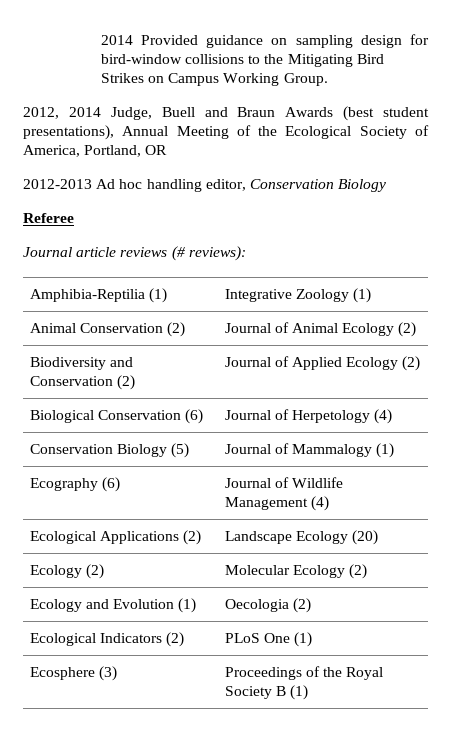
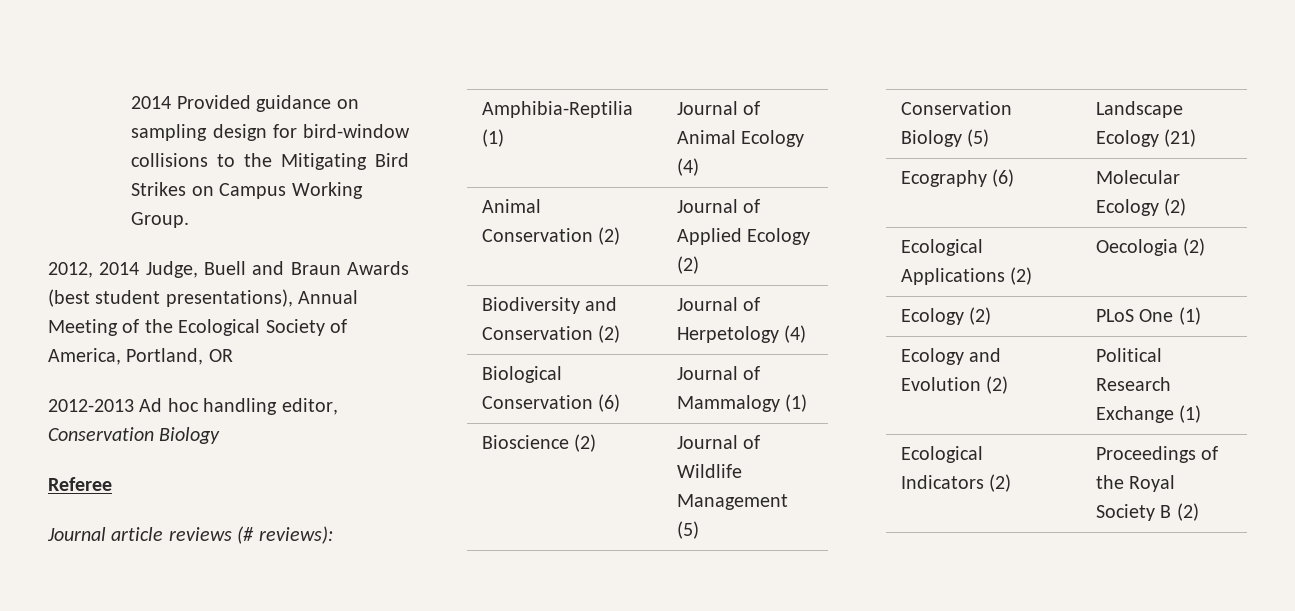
[224,288,371,303] Integrative Zoology (1) -> [676,101,761,115] [676,130,805,147] [676,158,699,176] Journal of Animal Ecology (4)
[291,323,338,333] Animal -> [676,228,742,245] Applied
[291,356,421,371] Applied Ecology (2) -> [676,325,807,343] Herpetology (4)
[291,409,393,424] [29,443,189,458] [224,443,395,458] [29,477,120,492] [224,477,343,488] [224,496,329,511] [29,530,201,545] [224,530,378,545] [29,564,104,579] [224,564,367,579] [29,598,197,613] [224,598,311,613] [29,632,184,647] [224,632,312,647] [29,666,117,681] Herpetology (4) // Conservation Biology (5) | Journal of Mammalogy (1) // Ecography (6) | Journal of Wildlife Management (4) // Ecological Applications (2) | Landscape Ecology (20) // Ecology (2) | Molecular Ecology (2) // Ecology and Evolution (1) | Oecologia (2) // Ecological Indicators (2) | PLoS One (1) // Ecosphere (3) -> [676,394,808,412] [481,434,597,452] [676,435,761,449] [676,464,742,478] [676,494,788,510] [676,521,699,539] [900,101,1012,115] [900,129,990,147] [1095,101,1183,118] [1095,129,1197,147] [900,169,1015,187] [1095,170,1180,184] [1095,198,1187,216] [900,239,983,256] [900,267,1033,285] [1095,238,1206,256] [900,307,992,325] [1095,307,1201,325] [900,348,1002,365] [900,376,1009,394] [1095,348,1162,362] [1095,377,1171,391] [1095,405,1202,423] [900,446,983,463] [900,474,1012,492] Mammalogy (1) // Bioscience (2) | Journal of Wildlife Management (5) // Conservation Biology (5) | Landscape Ecology (21) // Ecography (6) | Molecular Ecology (2) // Ecological Applications (2) | Oecologia (2) // Ecology (2) | PLoS One (1) // Ecology and Evolution (2) | Political Research Exchange (1) // Ecological Indicators (2)
[289,685,308,700] (1) -> [1176,503,1199,521] (2)

